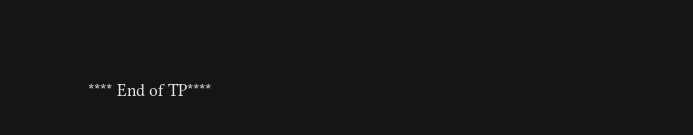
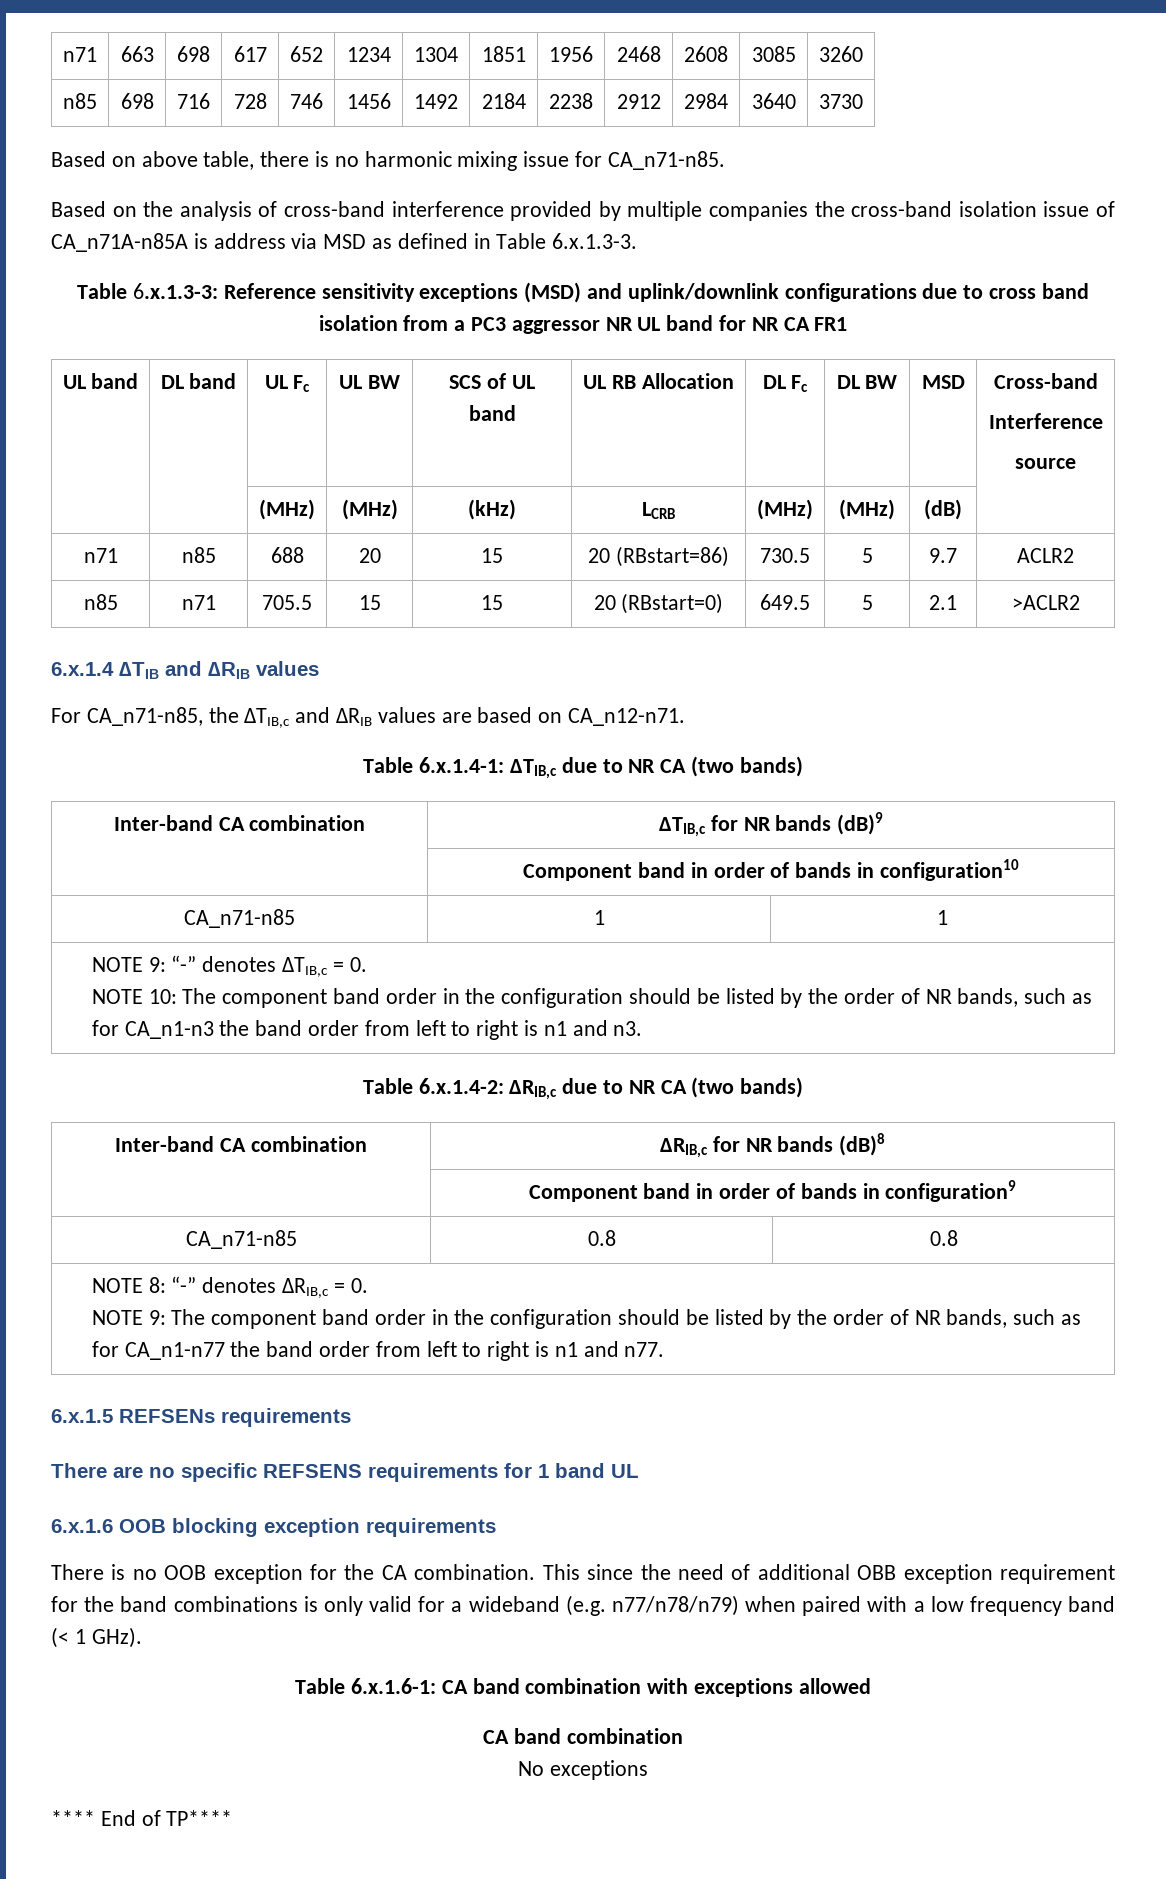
(88, 89) none -> [63,47,97,62] [120,46,154,62] [177,46,210,62] [233,46,267,62] [290,46,323,62] [346,47,391,62] [414,47,458,62] [481,46,526,62] [549,46,593,62] [616,46,661,62] [684,46,728,62] [751,46,796,62] [819,46,863,62] [63,93,97,109] [120,93,154,109] [177,93,210,109] [233,93,267,109] [290,93,323,109] [346,93,391,109] [414,94,458,109] [481,93,526,109] [549,93,593,109] [616,94,661,109] [684,93,728,109] [751,93,796,109] [819,94,863,109] [51,151,725,171] [51,201,1115,221] [51,233,638,252] [77,282,1089,303] [318,315,848,334] [62,373,139,389] [160,373,237,389] [264,375,311,392] [339,375,400,389] [449,373,535,389] [468,405,516,421] [583,373,734,389] [762,375,809,392] [836,375,898,389] [921,375,965,389] [993,373,1098,389] [988,413,1103,429] [1015,458,1076,469] [259,499,315,520] [341,499,398,520] [468,499,516,520] [642,502,675,519] [757,499,813,520] [839,499,895,520] [924,499,962,520] [83,548,118,563] [181,547,216,563] [270,547,304,563] [358,548,381,563] [481,548,503,563] [588,546,729,567] [760,548,810,563] [861,548,873,563] [929,548,957,563] [1017,548,1074,563] [83,594,118,610] [181,595,216,610] [262,595,312,610] [358,595,381,610] [481,595,503,610] [593,593,724,614] [760,594,810,610] [861,595,873,610] [929,595,957,610] [1011,595,1080,610] [51,661,319,679] [51,707,686,728] [363,756,803,779] [113,815,366,831] [658,812,884,837] [523,859,1019,881] [184,909,295,928] [593,910,605,925] [937,910,948,925] [91,955,367,977] [91,988,1093,1008] [91,1020,643,1040] [362,1077,804,1100] [115,1136,367,1152] [659,1133,886,1158] [528,1180,1017,1202] [185,1230,297,1249] [587,1230,616,1246] [929,1230,958,1246] [91,1276,368,1298] [91,1309,1082,1329] [91,1341,665,1361] [51,1408,351,1427] [51,1463,639,1482] [51,1518,496,1537] [51,1564,1115,1584] [51,1595,1115,1616] [51,1627,142,1648] [295,1678,871,1697] [483,1728,683,1744] [518,1760,648,1780] n71 | 663 | 698 | 617 | 652 | 1234 | 1304 | 1851 | 1956 | 2468 | 2608 | 3085 | 3260 // n85 | 698 | 716 | 728 | 746 | 1456 | 1492 | 2184 | 2238 | 2912 | 2984 | 3640 | 3730 // Based on above table, there is no harmonic mixing issue for CA_n71-n85. // Based on the analysis of cross-band interference provided by multiple companies the cross-band isolation issue of CA_n71A-n85A is address via MSD as defined in Table 6.x.1.3-3. // Table 6.x.1.3-3: Reference sensitivity exceptions (MSD) and uplink/downlink configurations due to cross band isolation from a PC3 aggressor NR UL band for NR CA FR1 // UL band | DL band | UL Fc | UL BW | SCS of UL band | UL RB Allocation | DL Fc | DL BW | MSD | Cross-band // Interference // source // | | (MHz) | (MHz) | (kHz) | LCRB | (MHz) | (MHz) | (dB) | // n71 | n85 | 688 | 20 | 15 | 20 (RBstart=86) | 730.5 | 5 | 9.7 | ACLR2 // n85 | n71 | 705.5 | 15 | 15 | 20 (RBstart=0) | 649.5 | 5 | 2.1 | >ACLR2 // 6.x.1.4 ∆TIB and ∆RIB values // For CA_n71-n85, the ΔTIB,c and ΔRIB values are based on CA_n12-n71. // Table 6.x.1.4-1: ΔTIB,c due to NR CA (two bands) // Inter-band CA combination | ΔTIB,c for NR bands (dB)9 // | Component band in order of bands in configuration10 // CA_n71-n85 | 1 | 1 // NOTE 9: “-” denotes ΔTIB,c = 0. // NOTE 10: The component band order in the configuration should be listed by the order of NR bands, such as for CA_n1-n3 the band order from left to right is n1 and n3. // Table 6.x.1.4-2: ΔRIB,c due to NR CA (two bands) // Inter-band CA combination | ΔRIB,c for NR bands (dB)8 // | Component band in order of bands in configuration9 // CA_n71-n85 | 0.8 | 0.8 // NOTE 8: “-” denotes ΔRIB,c = 0. // NOTE 9: The component band order in the configuration should be listed by the order of NR bands, such as for CA_n1-n77 the band order from left to right is n1 and n77. // 6.x.1.5 REFSENs requirements // There are no specific REFSENS requirements for 1 band UL // 6.x.1.6 OOB blocking exception requirements // There is no OOB exception for the CA combination. This since the need of additional OBB exception requirement for the band combinations is only valid for a wideband (e.g. n77/n78/n79) when paired with a low frequency band (< 1 GHz). // Table 6.x.1.6-1: CA band combination with exceptions allowed // CA band combination // No exceptions //

